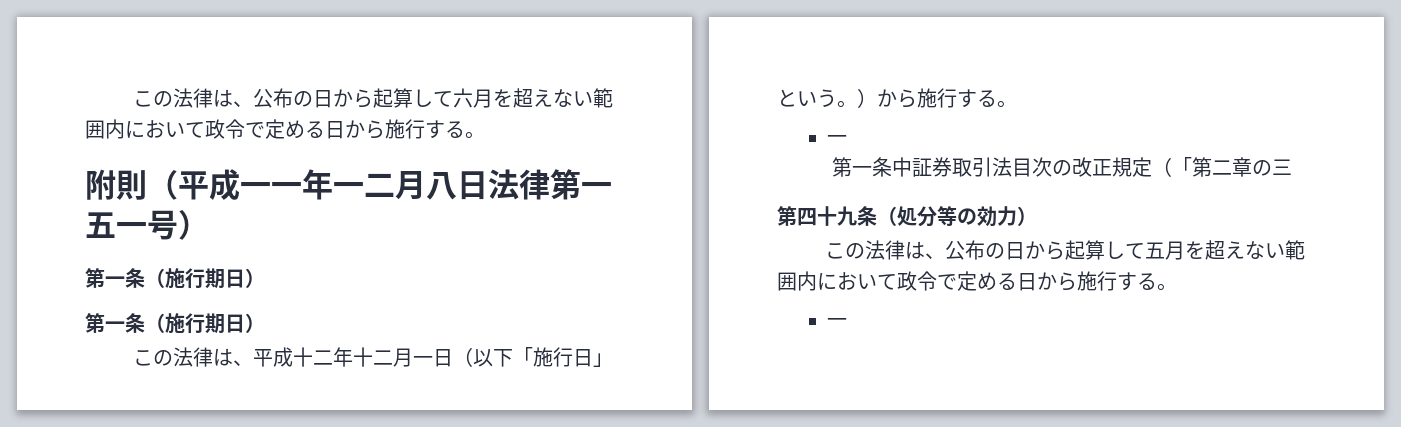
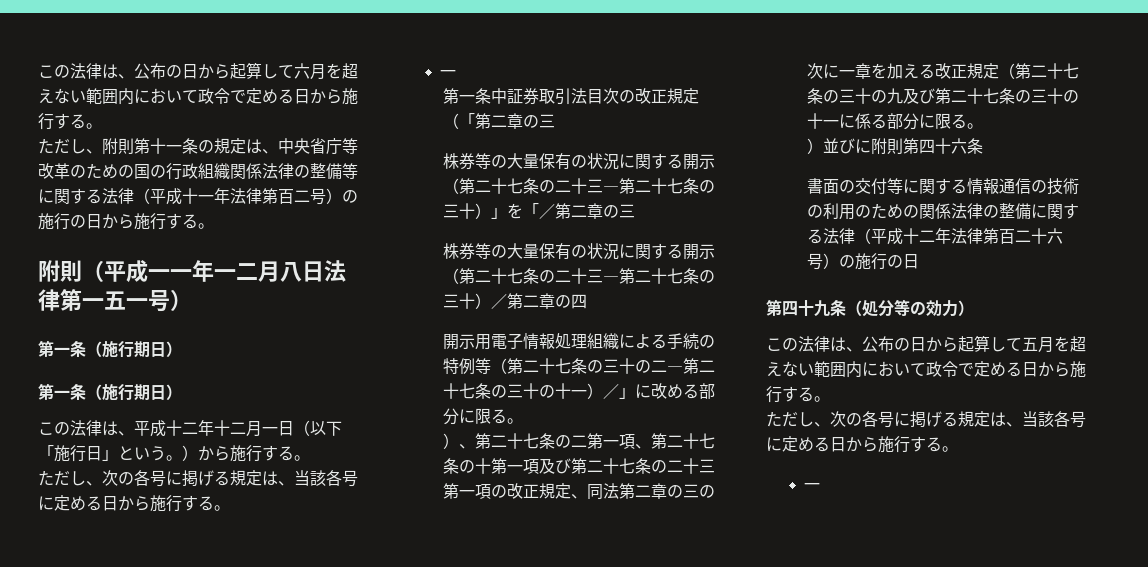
(485, 135) none -> [38,138,358,155] [38,163,358,180] [38,188,358,205] [38,213,214,230] // ただし、附則第十一条の規定は、中央省庁等改革のための国の行政組織関係法律の整備等に関する法律（平成十一年法律第百二号）の施行の日から施行する。
(1017, 104) none -> [38,470,358,487] [38,495,230,512] // ただし、次の各号に掲げる規定は、当該各号に定める日から施行する。
(1293, 167) none -> [442,153,715,170] [442,178,715,194] [442,203,635,219] [442,243,715,260] [442,268,715,284] [442,293,587,309] [442,333,715,350] [442,358,715,375] [442,383,715,399] [442,408,523,425] [442,433,715,449] [442,458,715,474] [442,483,715,500] [806,63,1079,79] [806,88,1079,104] [806,113,983,130] [806,138,983,155] [806,178,1079,195] [806,203,1079,220] [806,228,1063,245] [806,253,919,270] // 株券等の大量保有の状況に関する開示（第二十七条の二十三―第二十七条の三十）」を「／第二章の三 // 株券等の大量保有の状況に関する開示（第二十七条の二十三―第二十七条の三十）／第二章の四 // 開示用電子情報処理組織による手続の特例等（第二十七条の三十の二―第二十七条の三十の十一）／」に改める部分に限る。 // ）、第二十七条の二第一項、第二十七条の十第一項及び第二十七条の二十三第一項の改正規定、同法第二章の三の次に一章を加える改正規定（第二十七条の三十の九及び第二十七条の三十の十一に係る部分に限る。 // ）並びに附則第四十六条 // 書面の交付等に関する情報通信の技術の利用のための関係法律の整備に関する法律（平成十二年法律第百二十六号）の施行の日
(1177, 287) none -> [766,411,1086,428] [766,436,958,453] // ただし、次の各号に掲げる規定は、当該各号に定める日から施行する。

